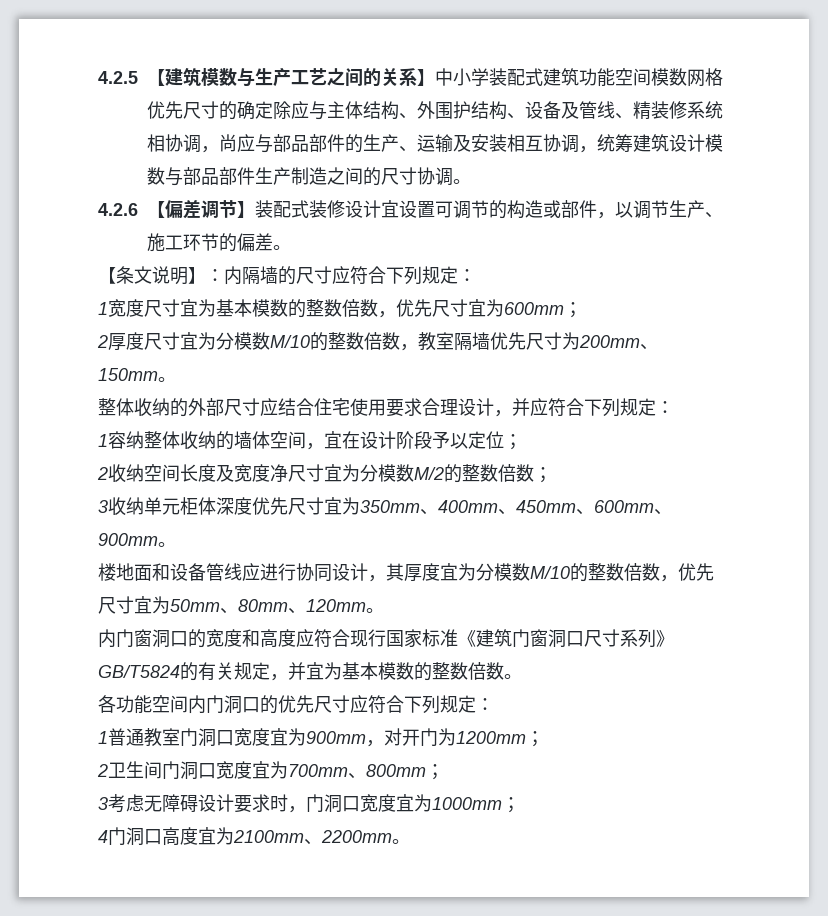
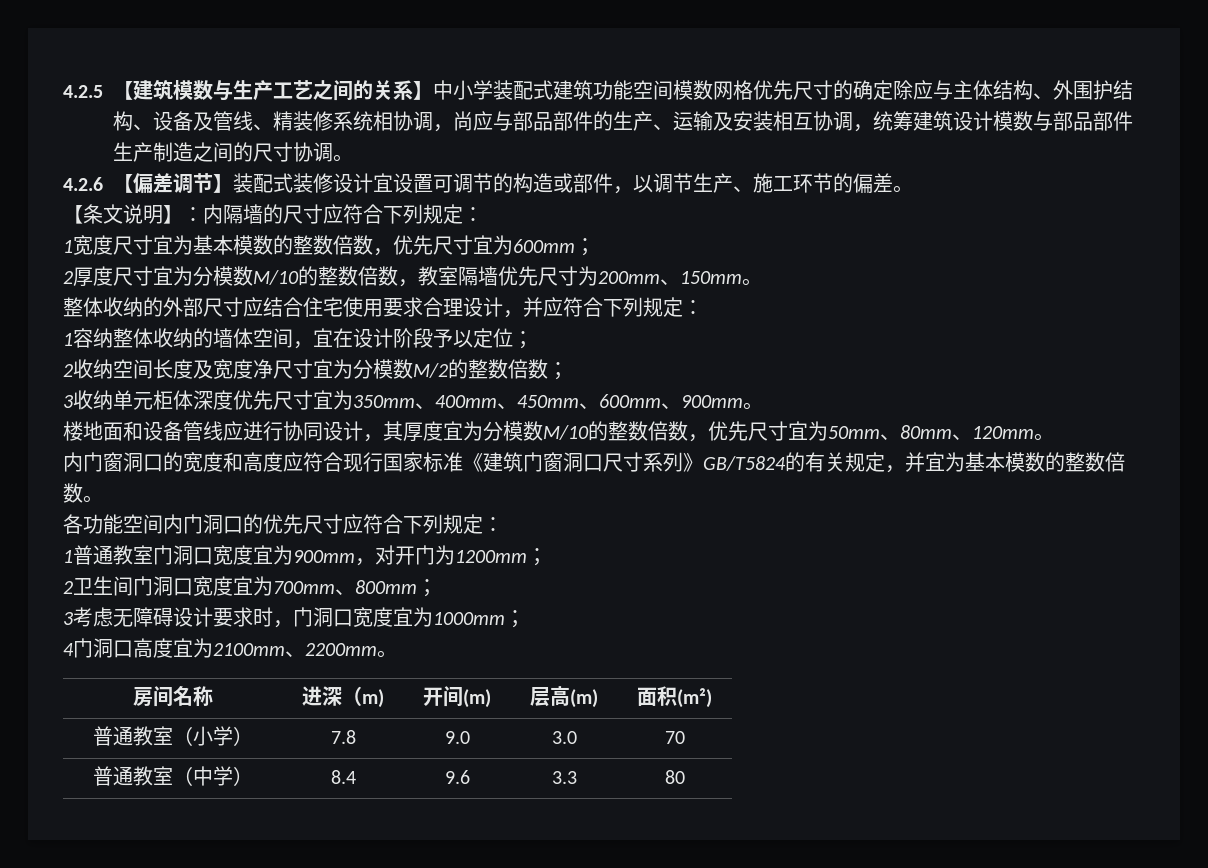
(410, 841) none -> [133,686,213,707] [302,686,384,708] [423,686,491,708] [530,686,598,708] [637,686,712,708] [93,726,253,746] [330,730,356,744] [444,731,470,744] [551,731,577,744] [664,731,685,744] [93,766,253,786] [330,770,356,784] [444,770,470,784] [551,771,577,784] [664,770,685,784] // 房间名称 | 进深（m) | 开间(m) | 层高(m) | 面积(m²) // 普通教室（小学） | 7.8 | 9.0 | 3.0 | 70 // 普通教室（中学） | 8.4 | 9.6 | 3.3 | 80

